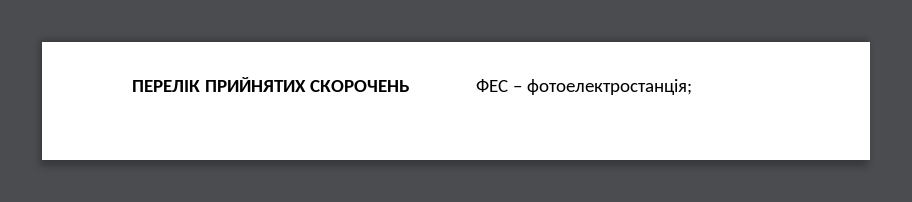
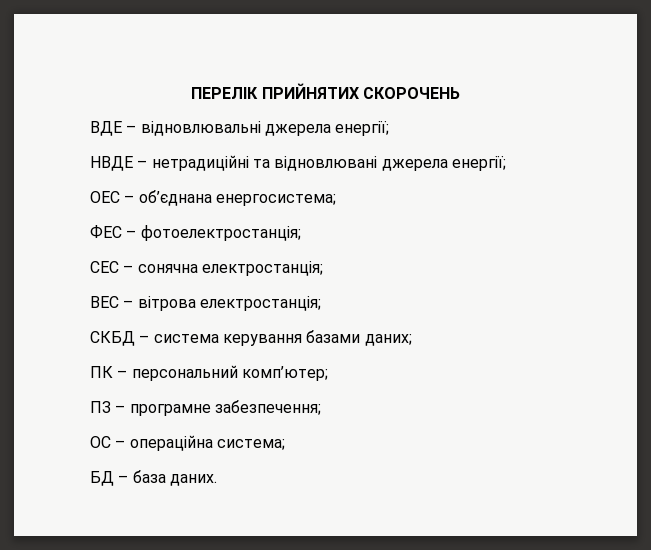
[476,79,692,95] ФЕС – фотоелектростанція; -> [90,121,390,136] [90,155,506,171] [90,190,336,206] [90,225,301,241] [90,261,323,276] [90,296,321,311] [90,330,412,346] [90,365,328,381] [90,400,321,416] [90,435,285,451] [90,470,217,486] ВДЕ – відновлювальні джерела енергії; // НВДЕ – нетрадиційні та відновлювані джерела енергії; // ОЕС – об’єднана енергосистема; // ФЕС – фотоелектростанція; // СЕС – сонячна електростанція; // ВЕС – вітрова електростанція; // СКБД – система керування базами даних; // ПК – персональний комп’ютер; // ПЗ – програмне забезпечення; // ОС – операційна система; // БД – база даних.

